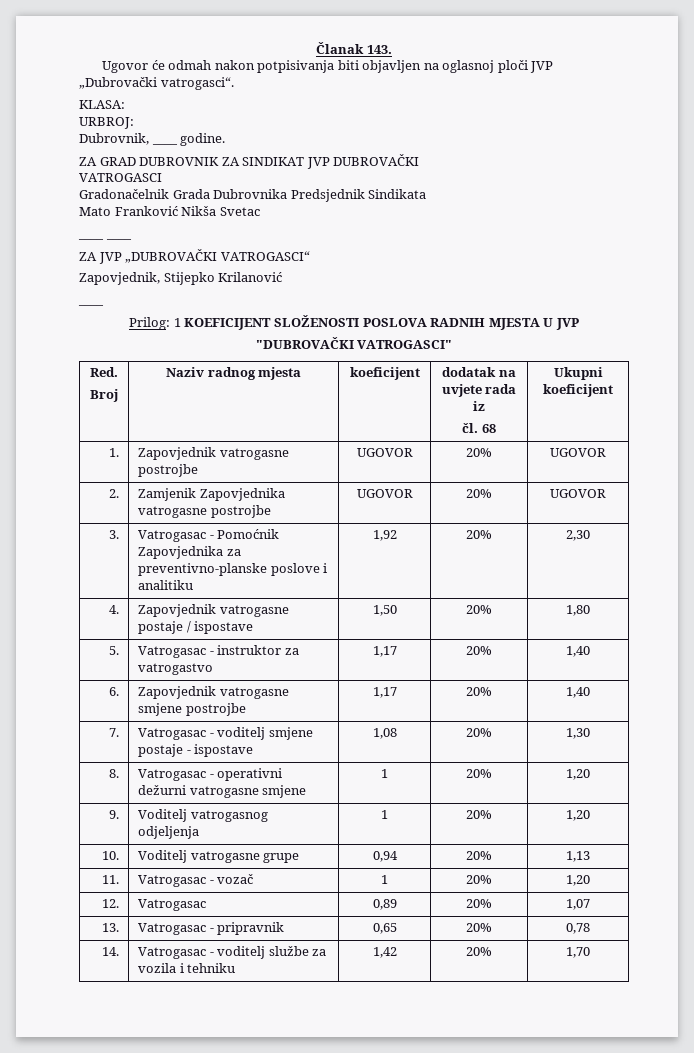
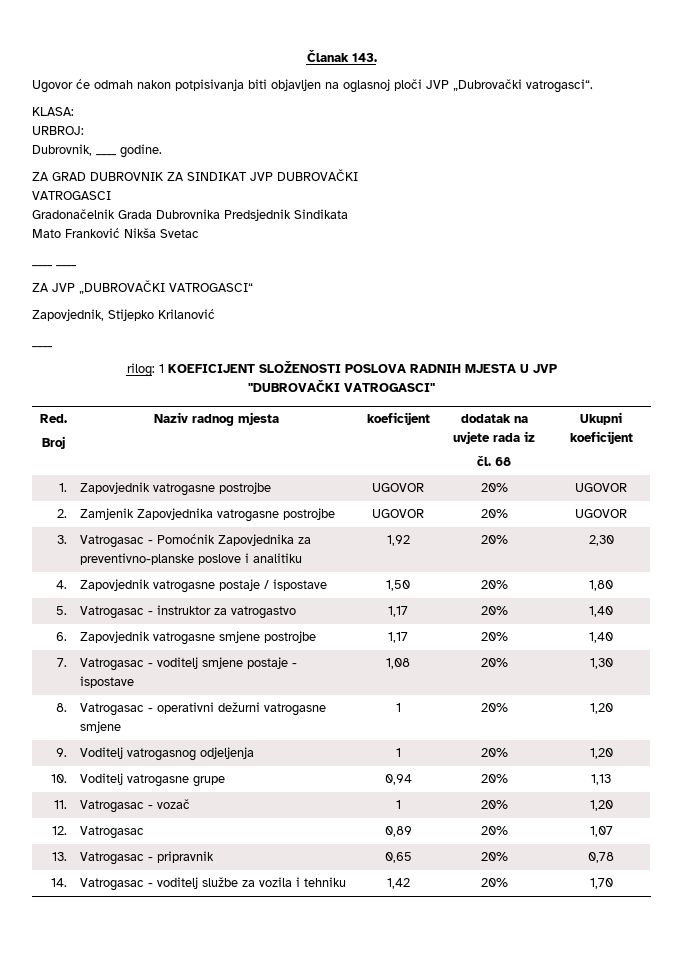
[129,317,171,330] Prilog: -> [126,363,155,377] rilog:

